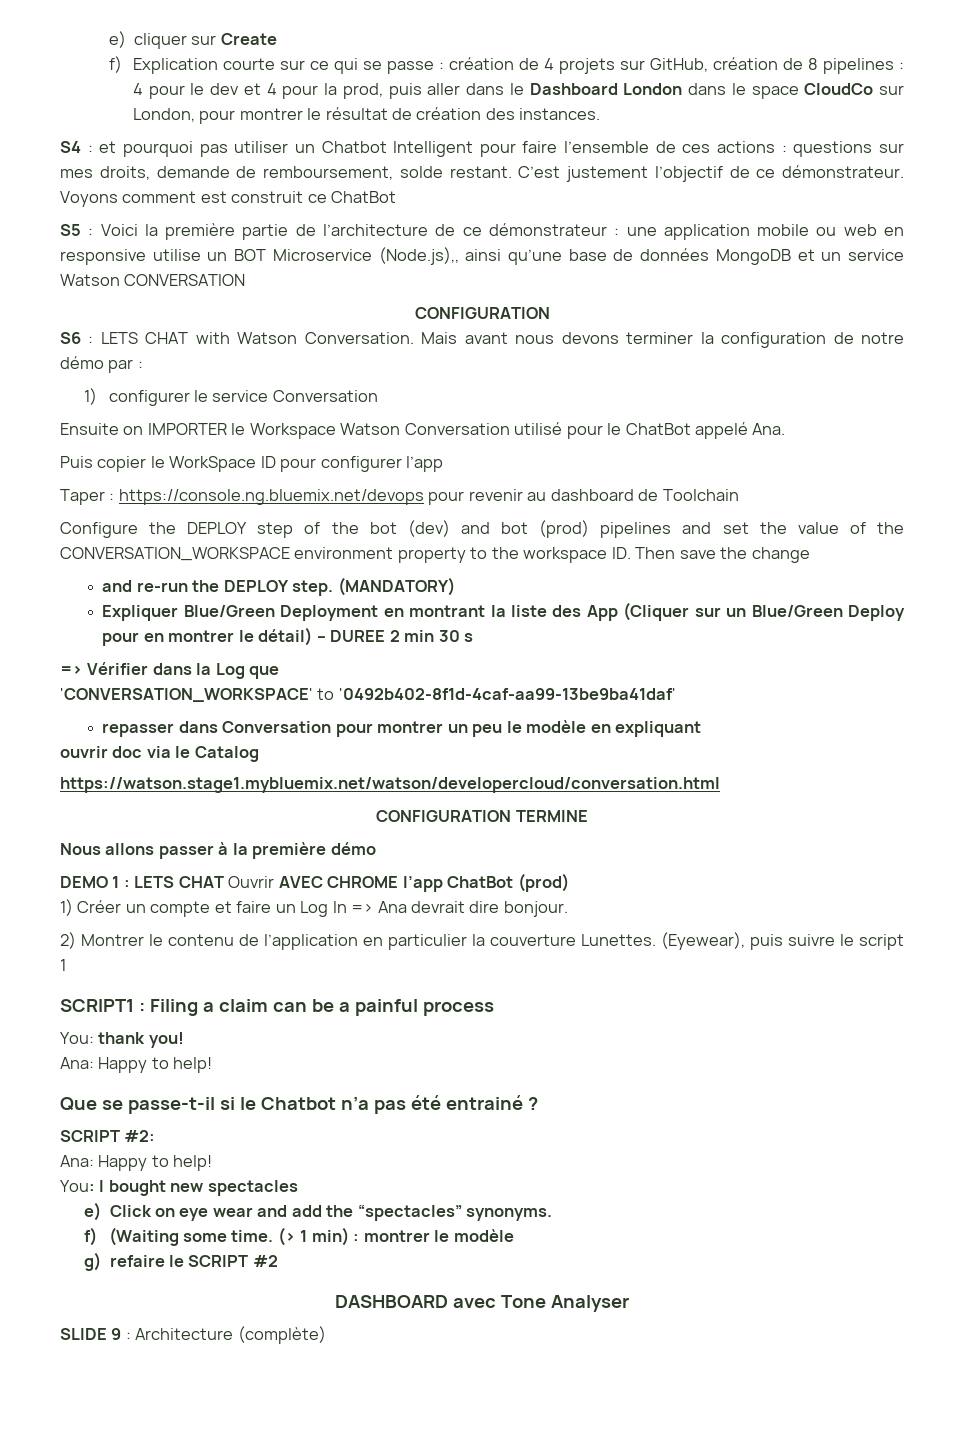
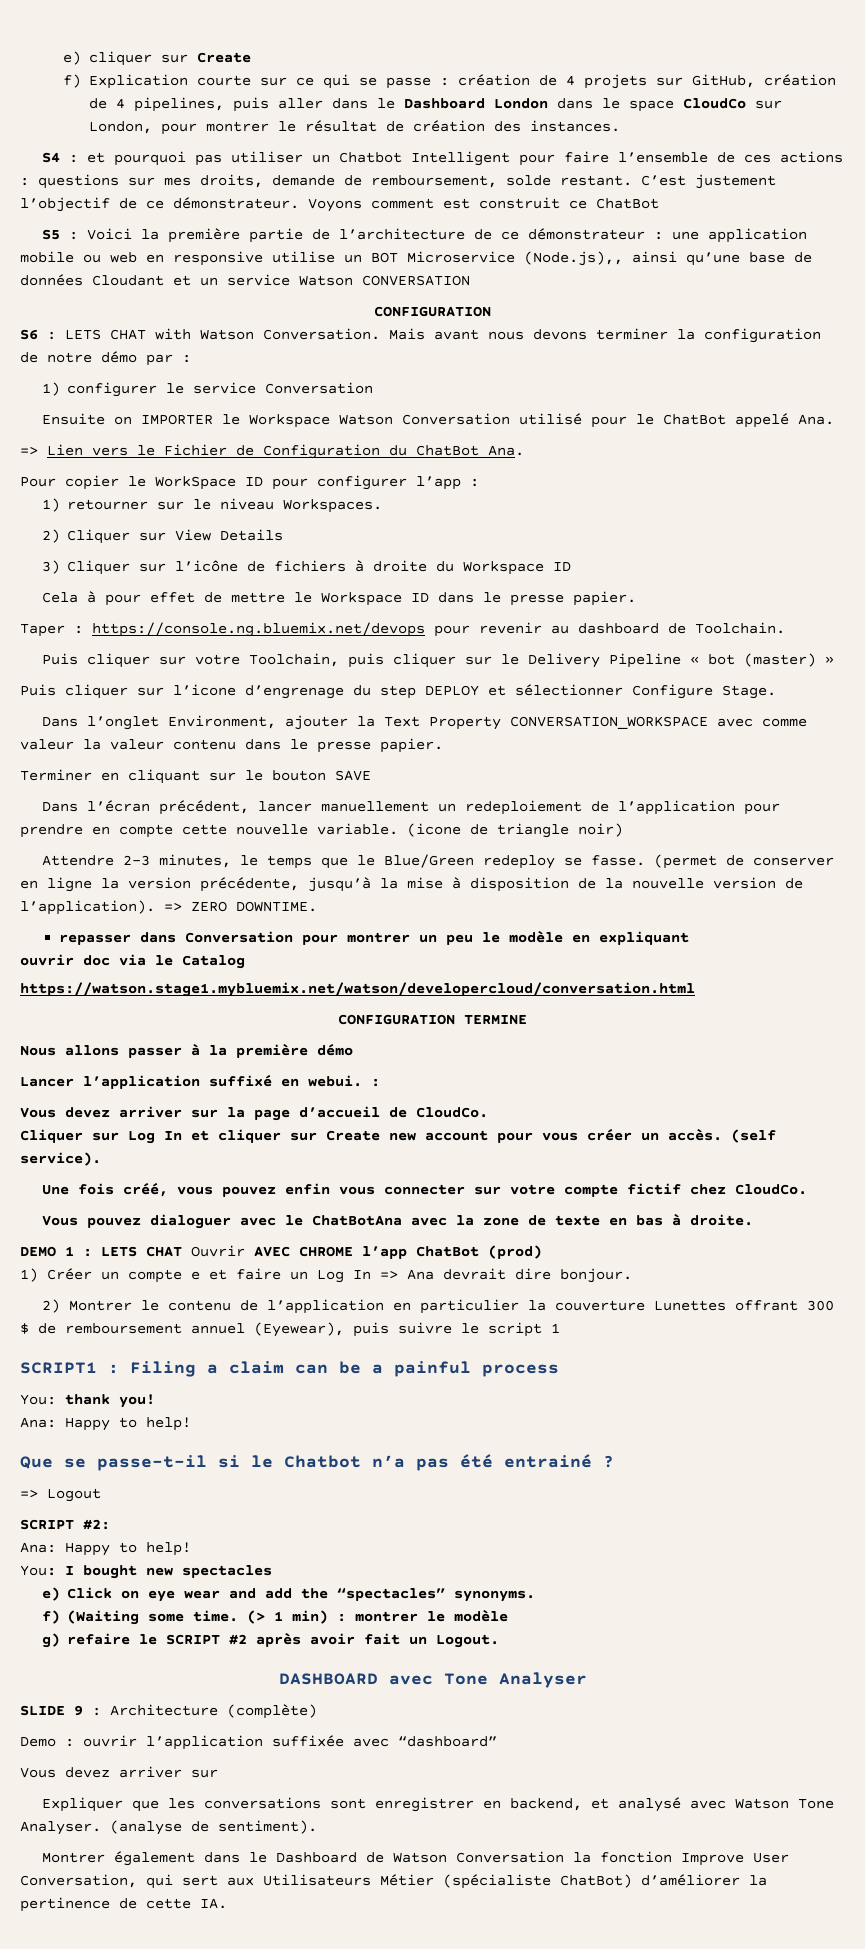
[807,58,904,74] [132,83,383,99] 8 pipelines : 4 pour le dev et 4 pour la prod, -> [116,97,225,112] 4 pipelines,
[715,249,791,265] MongoDB -> [92,275,164,286] Cloudant
[60,456,93,468] Puis -> [20,444,524,459] [20,477,56,487] => Lien vers le Fichier de Configuration du ChatBot Ana. // Pour
(444, 464) none -> [470,478,479,487] [41,498,383,513] [41,529,284,544] [41,560,572,575] [41,591,636,606] : // 1) retourner sur le niveau Workspaces. // 2) Cliquer sur View Details // 3) Cliquer sur l’icône de fichiers à droite du Workspace ID // Cela à pour effet de mettre le Workspace ID dans le presse papier.
[662,489,739,501] [60,520,905,538] [60,547,810,563] [102,577,455,596] [102,602,905,621] [102,627,473,646] [60,662,280,679] [60,688,676,702] Toolchain // Configure the DEPLOY step of the bot (dev) and bot (prod) pipelines and set the value of the CONVERSATION_WORKSPACE environment property to the workspace ID. Then save the change // and re-run the DEPLOY step. (MANDATORY) // Expliquer Blue/Green Deployment en montrant la liste des App (Cliquer sur un Blue/Green Deploy pour en montrer le détail) – DUREE 2 min 30 s // => Vérifier dans la Log que // 'CONVERSATION_WORKSPACE' to '0492b402-8f1d-4caf-aa99-13be9ba41daf' -> [695,622,785,634] [41,653,834,668] [20,684,776,699] [41,715,807,730] [20,738,443,753] [20,769,371,784] [41,800,780,815] [20,823,623,838] [41,854,834,869] [20,877,803,892] [20,900,317,915] Toolchain. // Puis cliquer sur votre Toolchain, puis cliquer sur le Delivery Pipeline « bot (master) » // Puis cliquer sur l’icone d’engrenage du step DEPLOY et sélectionner Configure Stage. // Dans l’onglet Environment, ajouter la Text Property CONVERSATION_WORKSPACE avec comme valeur la valeur contenu dans le presse papier. // Terminer en cliquant sur le bouton SAVE // Dans l’écran précédent, lancer manuellement un redeploiement de l’application pour prendre en compte cette nouvelle variable. (icone de triangle noir) // Attendre 2-3 minutes, le temps que le Blue/Green redeploy se fasse. (permet de conserver en ligne la version précédente, jusqu’à la mise à disposition de la nouvelle version de l’application). => ZERO DOWNTIME.
(376, 848) none -> [20,1074,380,1089] [20,1106,488,1121] [20,1128,776,1144] [20,1152,101,1166] [41,1182,807,1197] [41,1213,753,1229] // Lancer l’application suffixé en webui. : // Vous devez arriver sur la page d’accueil de CloudCo. // Cliquer sur Log In et cliquer sur Create new account pour vous créer un accès. (self service). // Une fois créé, vous pouvez enfin vous connecter sur votre compte fictif chez CloudCo. // Vous pouvez dialoguer avec le ChatBotAna avec la zone de texte en bas à droite.
(211, 909) none -> [191,1271,200,1280] e
[581,934,656,946] Lunettes. -> [653,1300,834,1311] [20,1323,245,1334] Lunettes offrant 300 $ de remboursement annuel
(538, 1103) none -> [20,1488,101,1502] // => Logout
(278, 1261) none -> [256,1632,500,1648] après avoir fait un Logout.
(326, 1335) none -> [20,1735,497,1750] [20,1766,218,1778] [41,1797,834,1812] [20,1820,317,1835] [41,1851,789,1866] [20,1874,767,1889] [20,1897,227,1912] // Demo : ouvrir l’application suffixée avec “dashboard” // Vous devez arriver sur // Expliquer que les conversations sont enregistrer en backend, et analysé avec Watson Tone Analyser. (analyse de sentiment). // Montrer également dans le Dashboard de Watson Conversation la fonction Improve User Conversation, qui sert aux Utilisateurs Métier (spécialiste ChatBot) d’améliorer la pertinence de cette IA.

